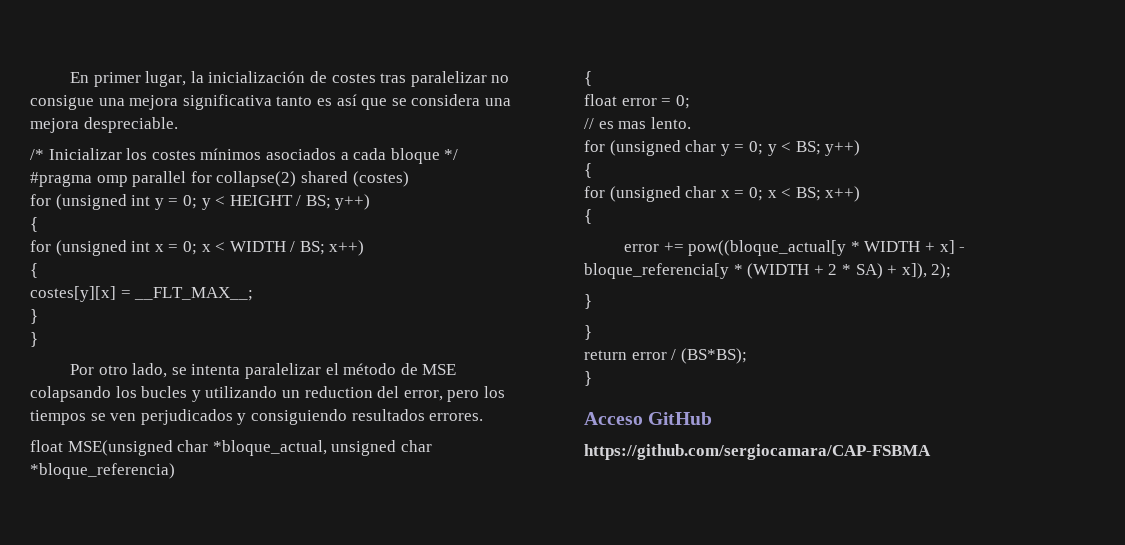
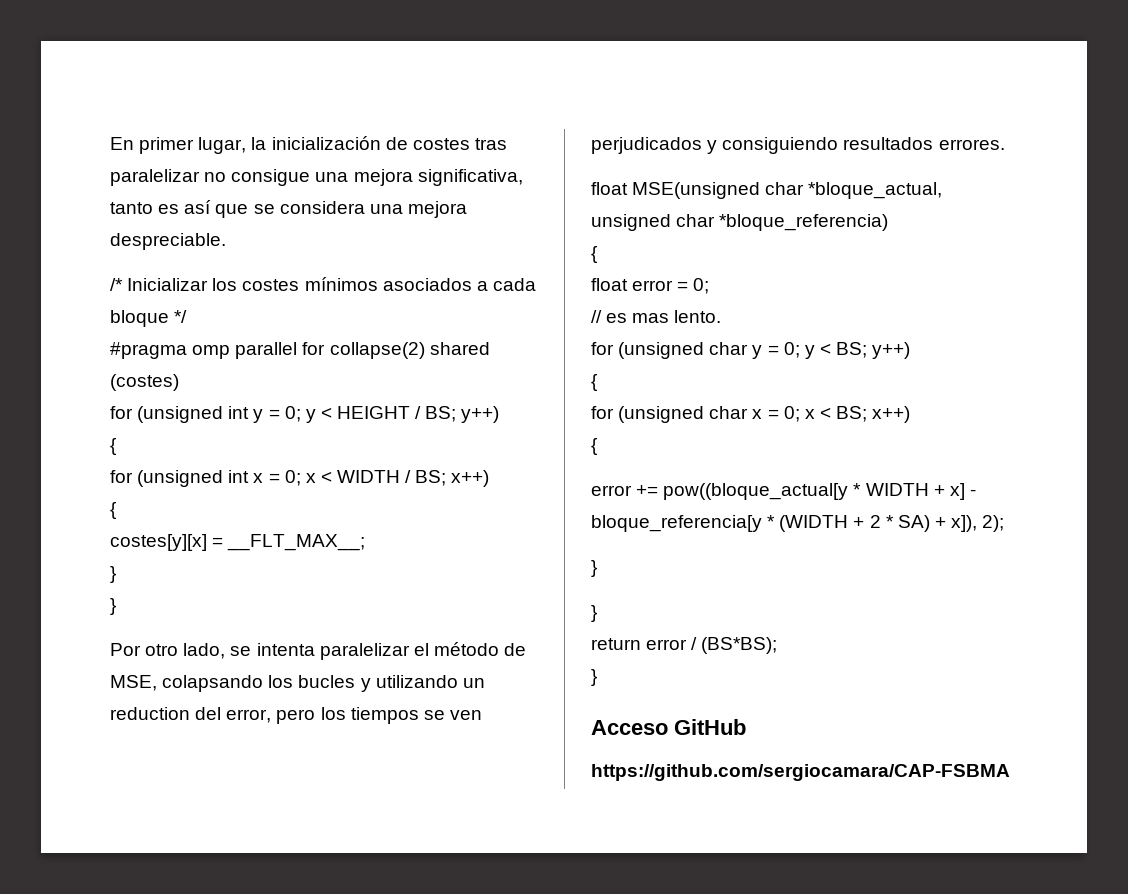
[182,94,272,110] significativa -> [417,169,523,186] significativa,
[422,364,457,375] MSE -> [110,675,157,691] MSE,

